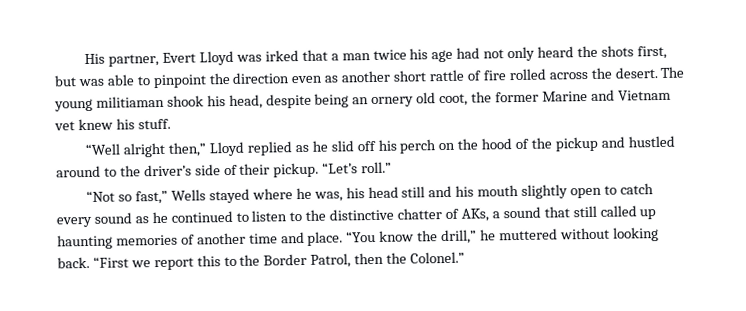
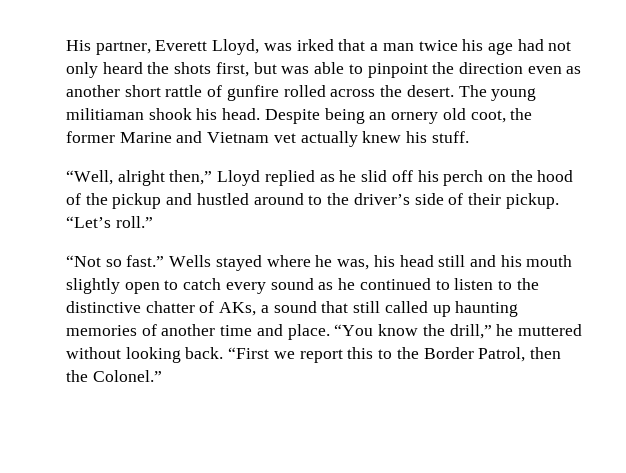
[162,50,235,66] Evert Lloyd -> [155,39,260,55] Everett Lloyd,
[482,70,506,81] fire -> [226,85,279,101] gunfire
[228,93,312,110] head, despite -> [222,108,320,124] head. Despite
(75, 126) none -> [300,131,358,147] actually
[85,143,121,156] “Well -> [66,170,113,185] “Well,
[135,190,169,205] fast,” -> [126,255,165,267] fast.”

